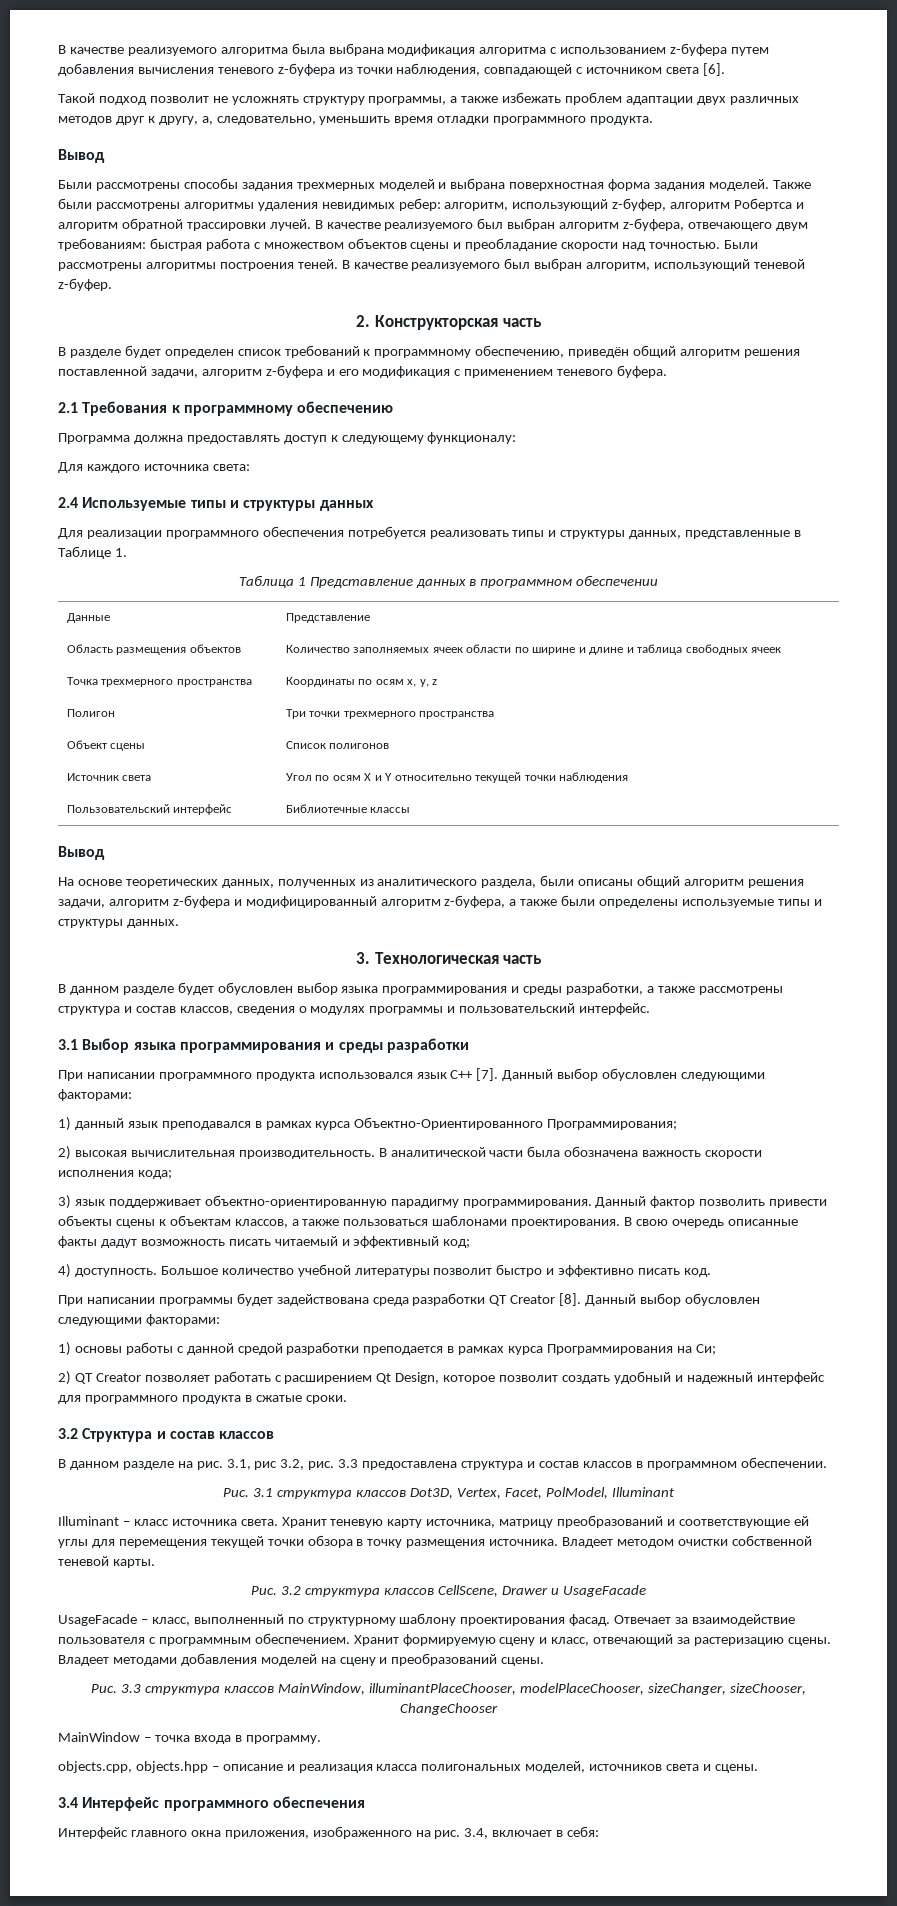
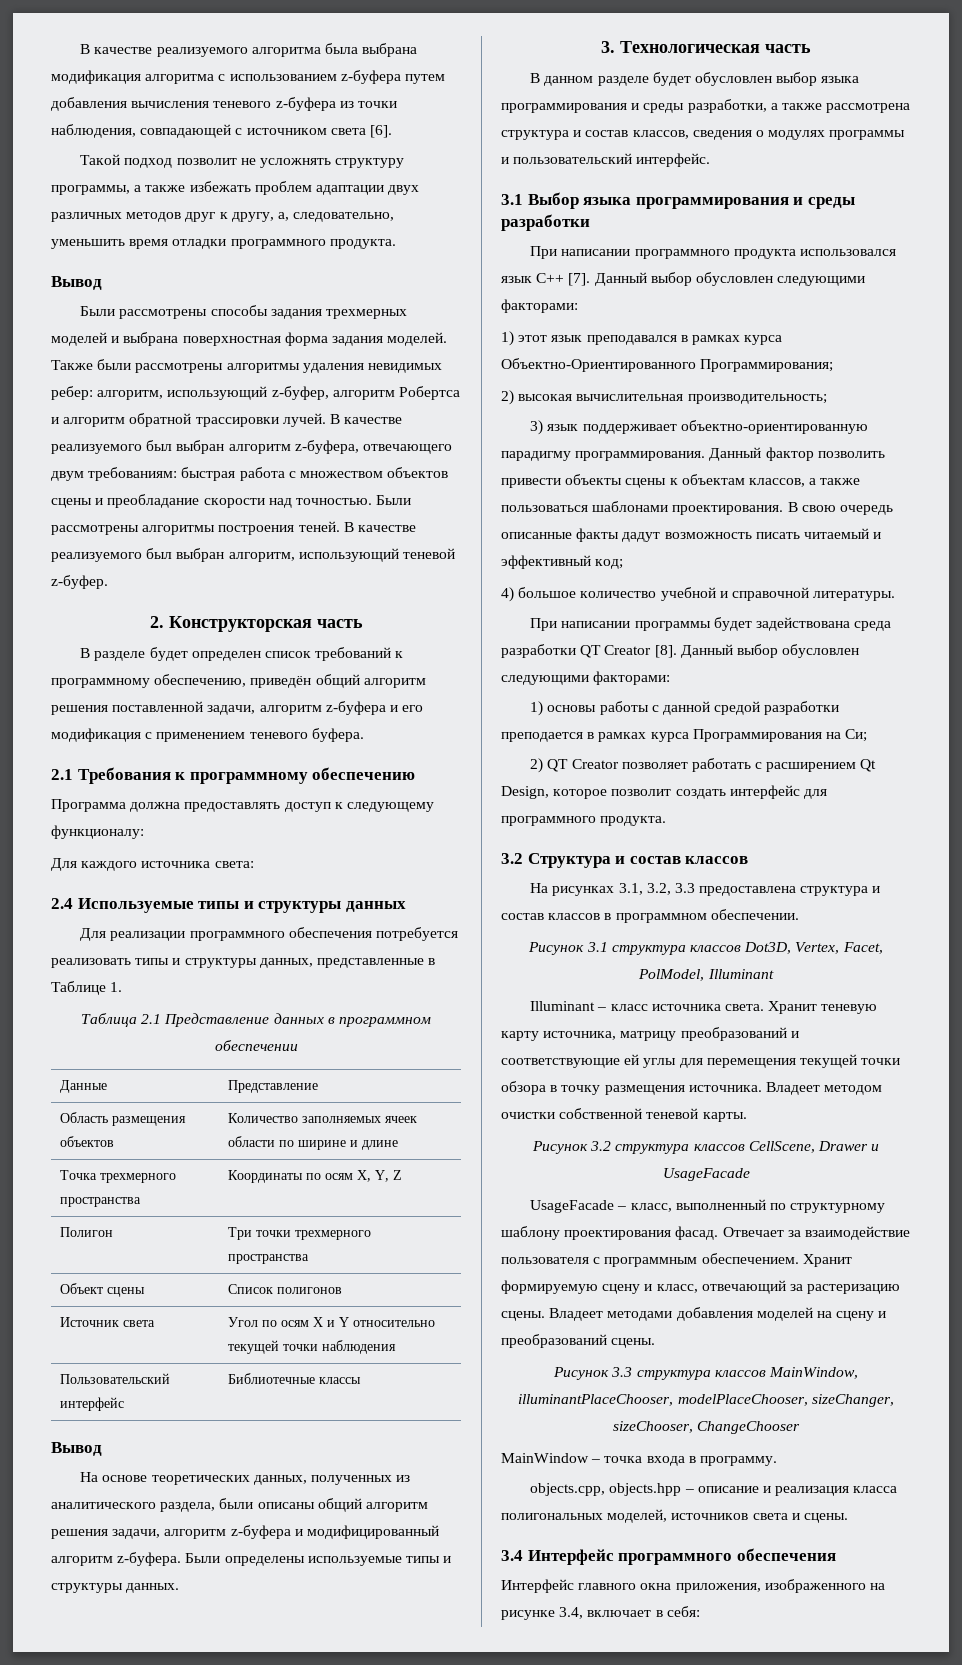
[297,577,306,586] 1 -> [141,1014,162,1024] 2.1
[626,644,782,655] и таблица свободных ячеек -> (398, 1145) none
[407,679,438,687] x, y, z -> [356,1170,402,1182] X, Y, Z
[444,895,596,908] z-буфера, а также были -> [117,1552,221,1566] z-буфера. Были
[698,986,783,995] рассмотрены -> [826,103,911,113] рассмотрена
[74,1118,124,1130] данный -> [518,335,548,342] этот
[238,1146,763,1159] [58,1170,172,1179] производительность. В аналитической части была обозначена важность скорости исполнения кода; -> [687,394,827,404] производительность;
[74,1264,712,1277] доступность. Большое количество учебной литературы позволит быстро и эффективно писать код. -> [518,587,896,601] большое количество учебной и справочной литературы.
[613,1371,825,1384] [58,1395,347,1404] удобный и надежный интерфейс для программного продукта в сжатые сроки. -> [729,785,827,799] [501,816,667,826] интерфейс для программного продукта.
[58,1459,335,1470] В данном разделе на рис. 3.1, рис 3.2, рис. -> [530,883,671,896] На рисунках 3.1, 3.2,
[223,1488,250,1497] Рис. -> [528,942,585,955] Рисунок
[251,1586,278,1595] Рис. -> [531,1141,588,1154] Рисунок
[91,1684,118,1693] Рис. -> [553,1367,610,1380] Рисунок
[434,1830,461,1839] рис. -> [501,1610,555,1620] рисунке

